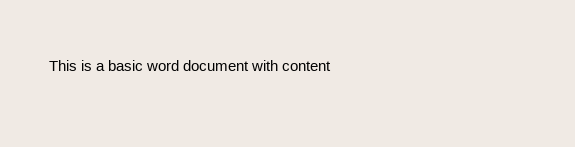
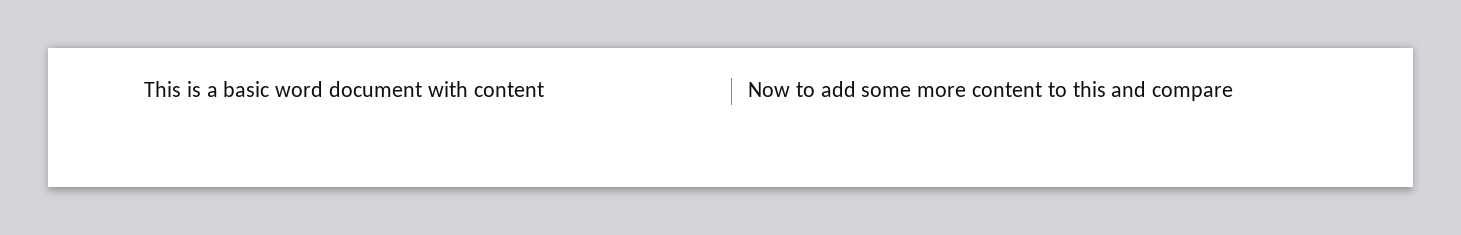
(332, 66) none -> [748,81,1234,101] // Now to add some more content to this and compare

